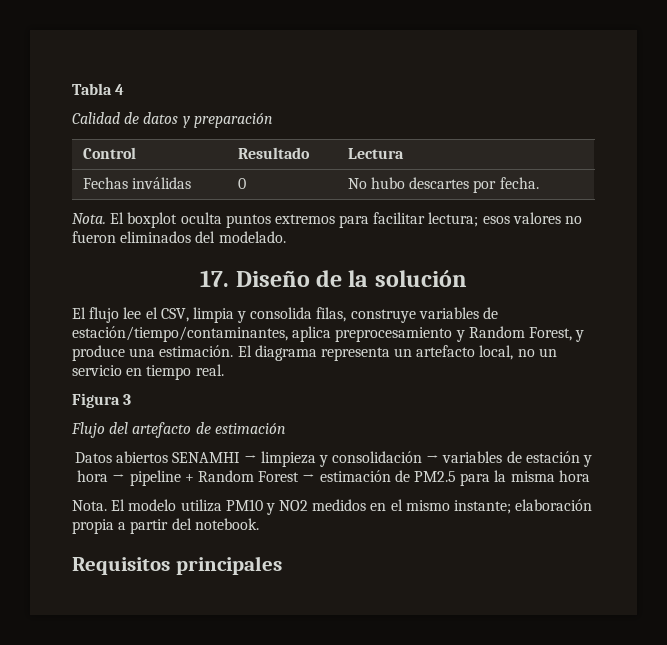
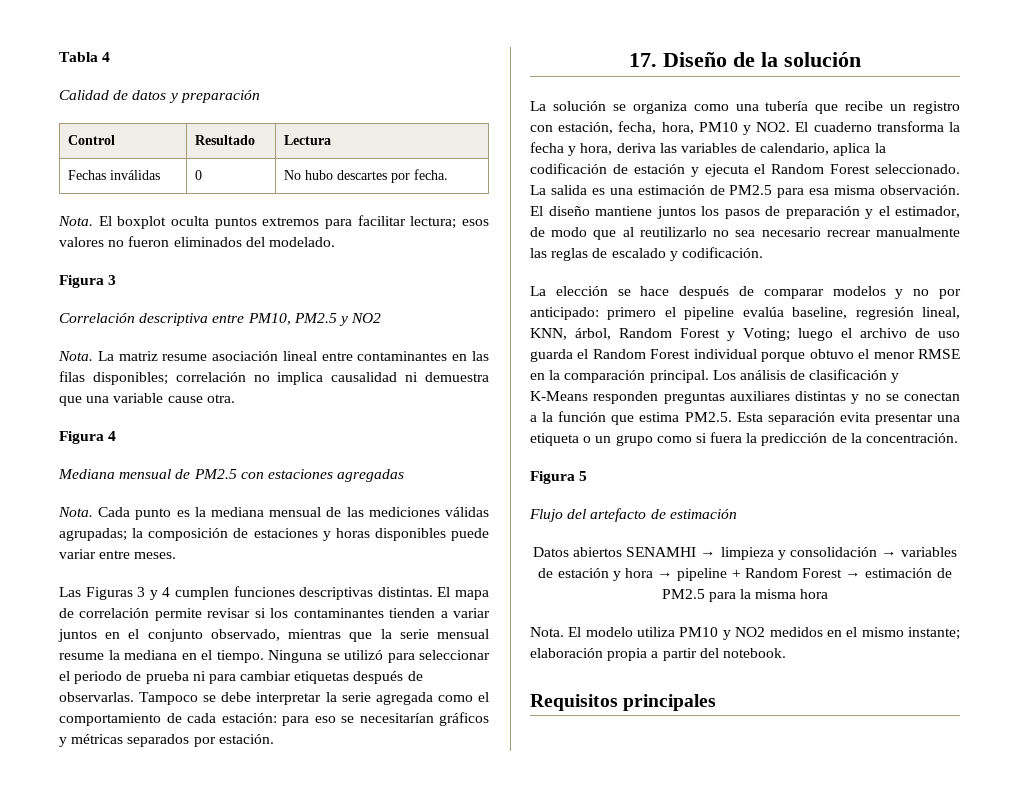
(286, 237) none -> [59,275,117,288] [59,313,382,326] [58,351,489,361] [59,371,489,385] [59,393,235,406] [59,431,117,444] [58,469,405,482] [58,507,489,520] [59,528,489,541] [59,549,177,559] [59,586,489,600] [59,608,491,621] [58,629,489,642] [59,650,490,663] [59,671,423,684] [59,692,489,705] [59,712,489,726] [59,734,274,747] // Figura 3 // Correlación descriptiva entre PM10, PM2.5 y NO2 // Nota. La matriz resume asociación lineal entre contaminantes en las filas disponibles; correlación no implica causalidad ni demuestra que una variable cause otra. // Figura 4 // Mediana mensual de PM2.5 con estaciones agregadas // Nota. Cada punto es la mediana mensual de las mediciones válidas agrupadas; la composición de estaciones y horas disponibles puede variar entre meses. // Las Figuras 3 y 4 cumplen funciones descriptivas distintas. El mapa de correlación permite revisar si los contaminantes tienden a variar juntos en el conjunto observado, mientras que la serie mensual resume la mediana en el tiempo. Ninguna se utilizó para seleccionar el periodo de prueba ni para cambiar etiquetas después de observarlas. Tampoco se debe interpretar la serie agregada como el comportamiento de cada estación: para eso se necesitarían gráficos y métricas separados por estación.
[72,307,499,323] [72,326,585,342] [72,345,557,361] [72,364,224,380] [72,393,132,408] El flujo lee el CSV, limpia y consolida filas, construye variables de estación/tiempo/contaminantes, aplica preprocesamiento y Random Forest, y produce una estimación. El diagrama representa un artefacto local, no un servicio en tiempo real. // Figura 3 -> [530,101,960,114] [530,121,960,135] [530,142,886,156] [530,163,960,177] [530,185,960,198] [530,206,960,219] [530,227,960,240] [530,247,763,261] [530,286,961,299] [530,307,960,320] [530,328,960,341] [530,349,960,362] [530,369,900,383] [530,391,960,404] [530,411,960,425] [530,432,959,446] [530,471,588,484] La solución se organiza como una tubería que recibe un registro con estación, fecha, hora, PM10 y NO2. El cuaderno transforma la fecha y hora, deriva las variables de calendario, aplica la codificación de estación y ejecuta el Random Forest seleccionado. La salida es una estimación de PM2.5 para esa misma observación. El diseño mantiene juntos los pasos de preparación y el estimador, de modo que al reutilizarlo no sea necesario recrear manualmente las reglas de escalado y codificación. // La elección se hace después de comparar modelos y no por anticipado: primero el pipeline evalúa baseline, regresión lineal, KNN, árbol, Random Forest y Voting; luego el archivo de uso guarda el Random Forest individual porque obtuvo el menor RMSE en la comparación principal. Los análisis de clasificación y K-Means responden preguntas auxiliares distintas y no se conectan a la función que estima PM2.5. Esta separación evita presentar una etiqueta o un grupo como si fuera la predicción de la concentración. // Figura 5

